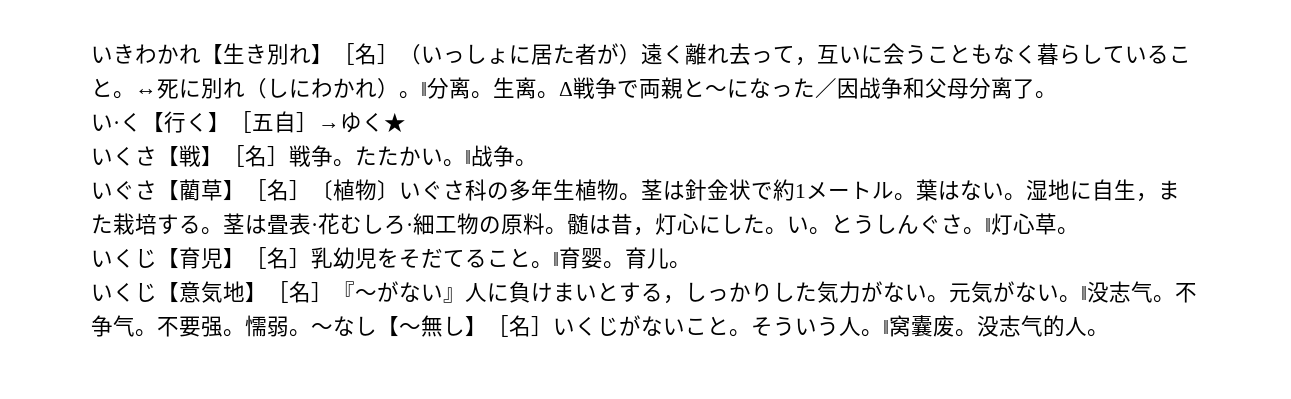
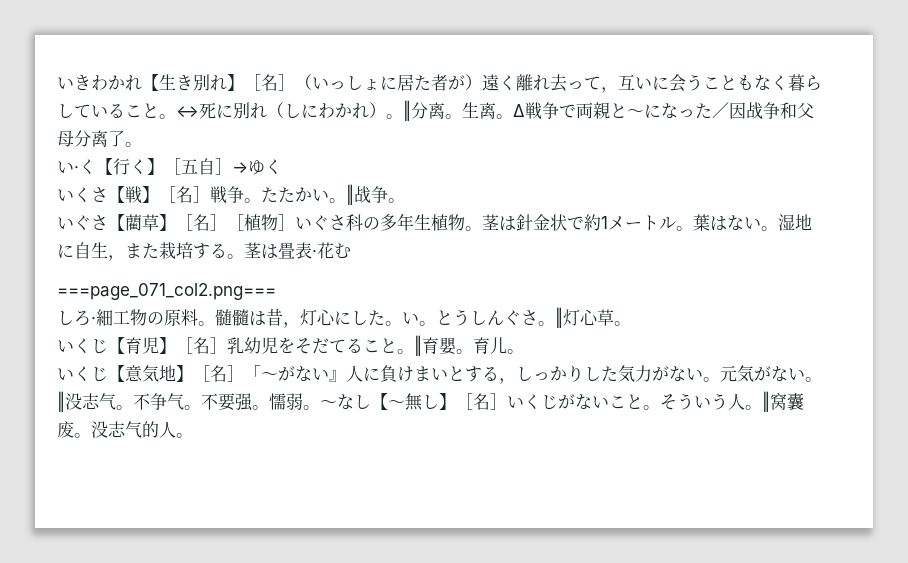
[384,113,406,132] ★ -> (282, 166) none
[311,179,399,201] 〔植物〕 -> [227,214,295,231] ［植物］
(362, 224) none -> [57,283,276,300] // ===page_071_col2.png=== //
(589, 224) none -> [232,309,249,326] 髓
[581,248,603,269] 婴 -> [439,337,456,355] 嬰
[333,281,355,300] 『 -> [244,365,261,380] 「

